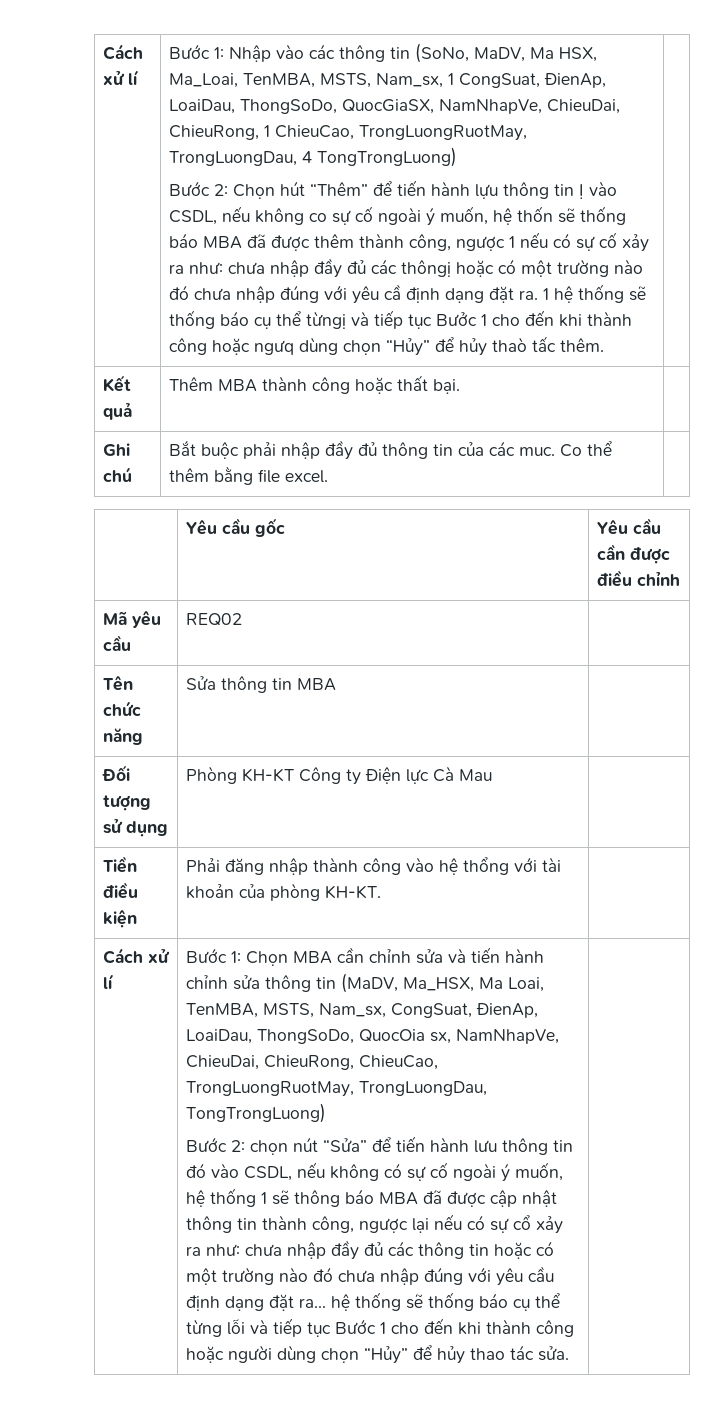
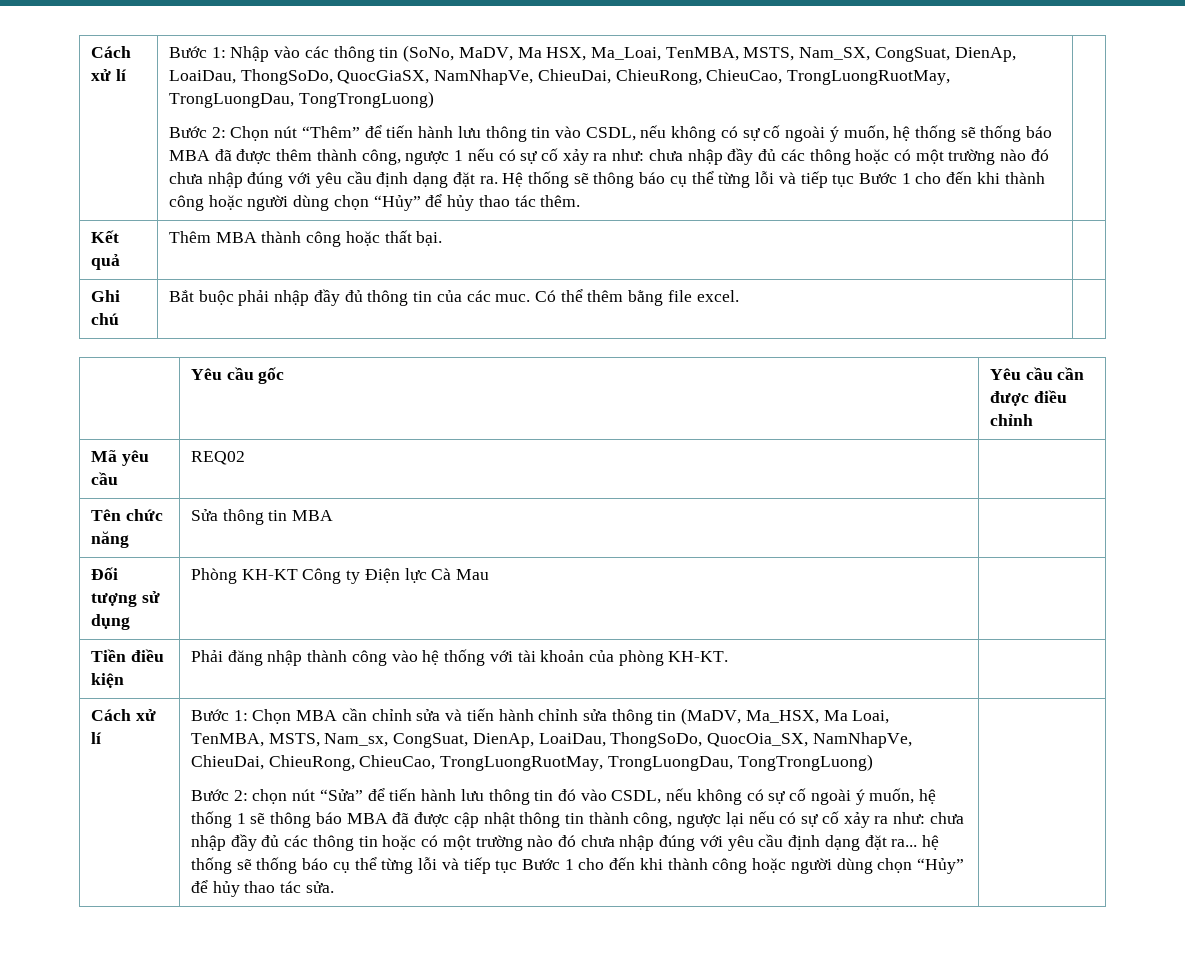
[375,73,606,88] Nam_sx, 1 CongSuat, ĐienAp, -> [799,47,1016,62] Nam_SX, CongSuat, DienAp,
[263,125,527,141] [168,151,312,166] 1 ChieuCao, TrongLuongRuotMay, TrongLuongDau, 4 -> [706,69,951,85] [169,93,295,108] ChieuCao, TrongLuongRuotMay, TrongLuongDau,
[279,181,305,196] hút -> [274,126,298,138] nút
[474,181,617,199] [168,206,553,226] lựu thông tin Ị vào CSDL, nếu không co sự cố ngoài ý muốn, hệ thốn -> [457,125,956,142] lưu thông tin vào CSDL, nếu không có sự cố ngoài ý muốn, hệ thống
[400,260,451,277] thôngị -> [809,149,851,165] thông
[383,284,401,300] cầ -> [346,171,372,184] cầu
[542,284,646,303] [168,310,632,329] [168,336,556,356] 1 hệ thống sẽ thống báo cụ thể từngị và tiếp tục Bưởc 1 cho đến khi thành công hoặc ngưq dùng chọn “Hủy” để hủy thaò tấc -> [502,171,1045,188] [169,194,536,211] Hệ thống sẽ thông báo cụ thể từng lỗi và tiếp tục Bước 1 cho đến khi thành công hoặc người dùng chọn “Hủy” để hủy thao tác
[559,444,582,457] Co -> [534,290,556,302] Có
[462,857,509,875] thổng -> [444,649,486,666] thống
[475,1003,538,1018] [185,1029,451,1044] ĐienAp, LoaiDau, ThongSoDo, QuocOia sx, -> [472,732,809,748] DienAp, LoaiDau, ThongSoDo, QuocOia_SX,
[512,1215,531,1230] cổ -> [821,811,839,824] cố

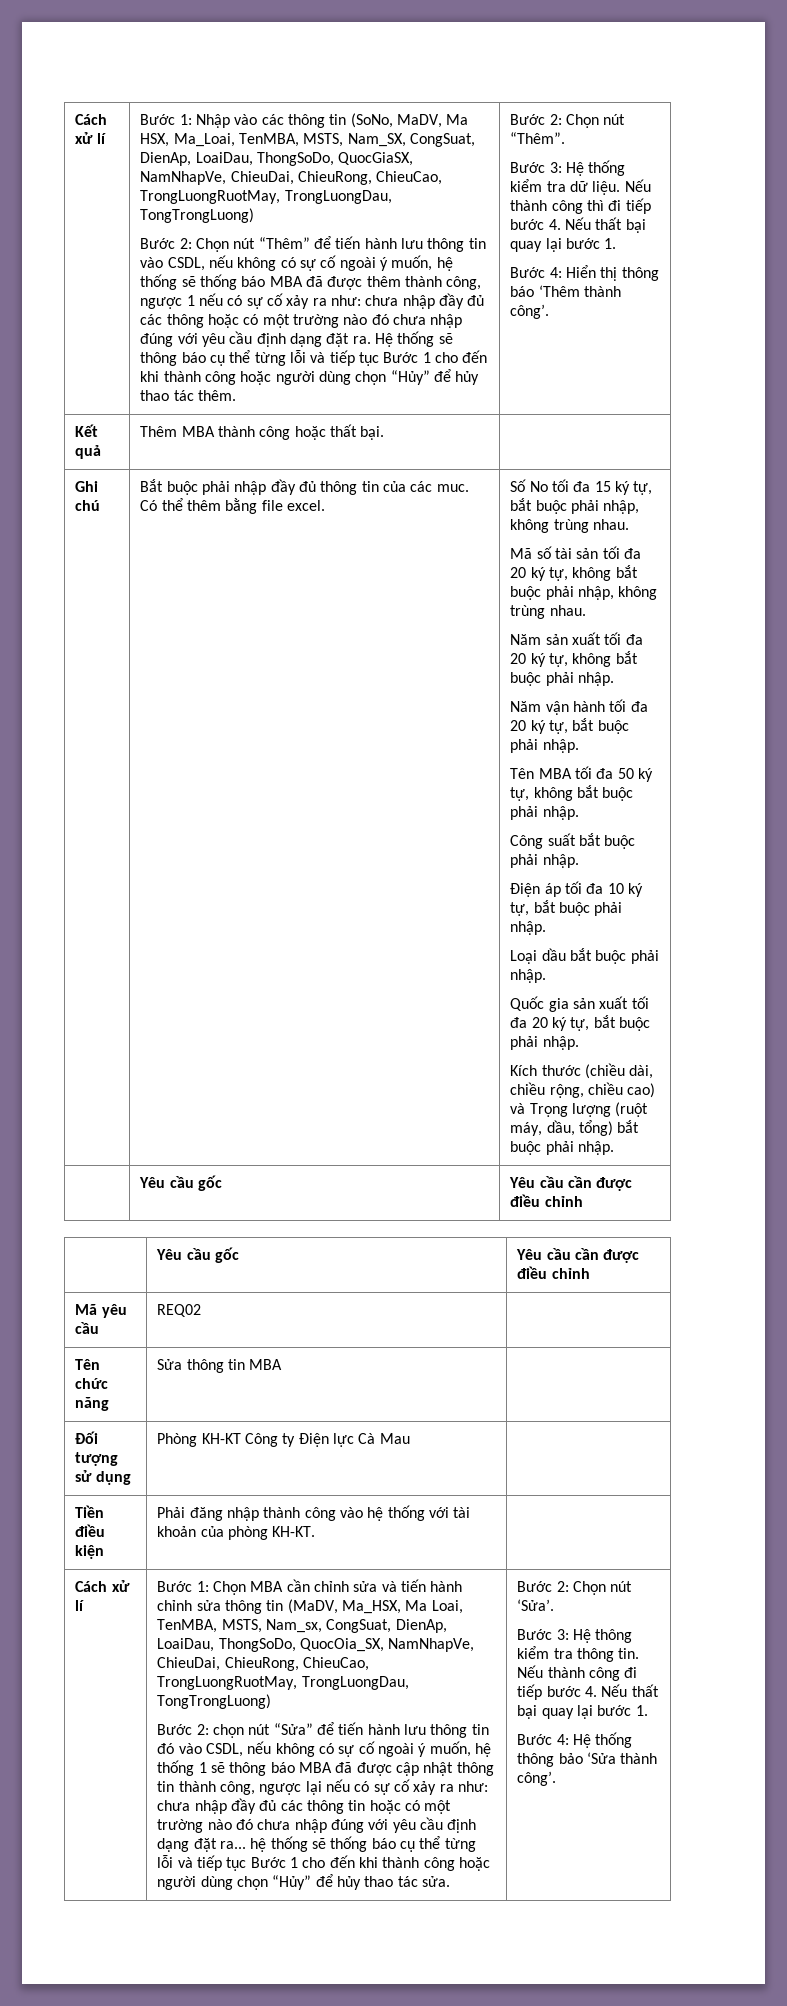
(581, 201) none -> [510,114,626,128] [510,132,566,144] [510,160,626,176] [510,179,651,195] [510,198,651,214] [510,217,646,233] [510,238,617,252] [510,265,659,281] [510,285,622,297] [510,304,550,319] Bước 2: Chọn nút “Thêm”. // Bước 3: Hệ thống kiểm tra dữ liệu. Nếu thành công thì đi tiếp bước 4. Nếu thất bại quay lại bước 1. // Bước 4: Hiển thị thông báo ‘Thêm thành công’.
(739, 296) none -> [510,479,653,495] [510,498,640,514] [510,519,630,533] [510,546,642,559] [510,565,638,581] [510,586,658,600] [510,605,586,619] [510,632,643,645] [510,651,638,667] [510,672,615,686] [510,699,648,715] [510,718,629,734] [510,739,579,753] [510,766,654,782] [510,785,634,801] [510,806,579,820] [510,833,636,849] [510,854,579,868] [510,881,644,897] [510,900,623,916] [510,921,547,935] [510,948,659,964] [510,969,547,983] [510,996,649,1012] [510,1015,651,1031] [510,1036,579,1050] [510,1063,654,1079] [510,1082,656,1098] [510,1102,649,1117] [510,1120,640,1136] [510,1141,615,1155] [139,1175,223,1191] [509,1176,633,1191] [510,1194,583,1207] Số No tối đa 15 ký tự, bắt buộc phải nhập, không trùng nhau. // Mã số tài sản tối đa 20 ký tự, không bắt buộc phải nhập, không trùng nhau. // Năm sản xuất tối đa 20 ký tự, không bắt buộc phải nhập. // Năm vận hành tối đa 20 ký tự, bắt buộc phải nhập. // Tên MBA tối đa 50 ký tự, không bắt buộc phải nhập. // Công suất bắt buộc phải nhập. // Điện áp tối đa 10 ký tự, bắt buộc phải nhập. // Loại dầu bắt buộc phải nhập. // Quốc gia sản xuất tối đa 20 ký tự, bắt buộc phải nhập. // Kích thước (chiều dài, chiều rộng, chiều cao) và Trọng lượng (ruột máy, dầu, tổng) bắt buộc phải nhập. // | Yêu cầu gốc | Yêu cầu cần được điều chỉnh
(334, 887) none -> [517,1581,633,1595] [517,1599,555,1611] [517,1629,633,1643] [517,1646,640,1662] [517,1665,638,1681] [517,1684,659,1700] [517,1705,648,1719] [517,1732,633,1748] [517,1752,658,1767] [517,1771,557,1786] Bước 2: Chọn nút ‘Sửa’. // Bước 3: Hệ thông kiểm tra thông tin. Nếu thành công đi tiếp bước 4. Nếu thất bại quay lại bước 1. // Bước 4: Hệ thống thông bảo ‘Sửa thành công’.

